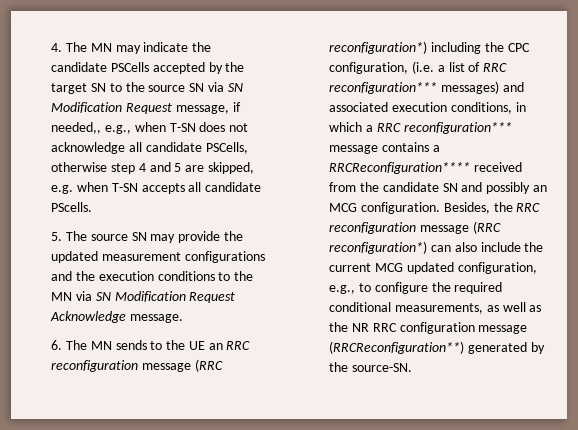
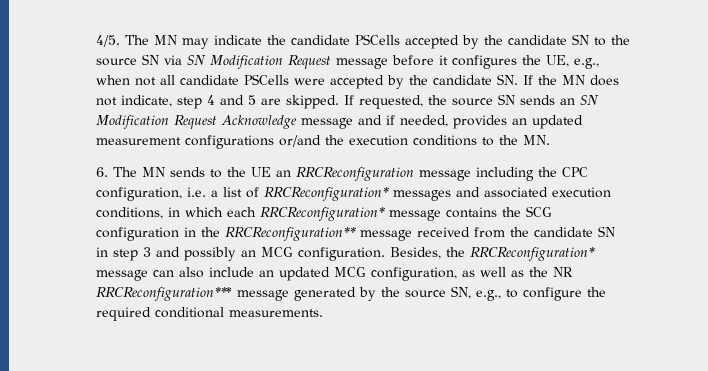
[51,43,63,52] 4. -> [96,35,121,47] 4/5.
[51,83,88,94] target -> [508,35,568,45] candidate
[175,102,241,114] [51,122,249,134] [51,142,248,154] [51,162,108,172] message, if needed,, e.g., when T-SN does not acknowledge all candidate PSCells, otherwise -> [336,55,600,69] [96,74,620,89] [96,95,173,107] message before it configures the UE, e.g., when not all candidate PSCells were accepted by the candidate SN. If the MN does not indicate,
[207,162,254,174] [51,182,262,194] [51,202,93,212] [51,231,243,243] skipped, e.g. when T-SN accepts all candidate PScells. // 5. The source SN may provide the -> [286,94,600,109] [96,115,528,129] skipped. If requested, the source SN sends an SN Modification Request Acknowledge message and if needed, provides an
[51,271,73,281] and -> [279,135,322,147] or/and
[51,291,236,303] [50,311,183,323] MN via SN Modification Request Acknowledge message. -> [523,135,551,145] MN.
[226,341,251,350] [51,359,223,372] [329,41,428,54] RRC reconfiguration message (RRC reconfiguration*) -> [296,167,472,181] RRCReconfiguration message
[411,61,434,74] (i.e. -> [187,187,207,197] i.e.
[483,63,508,72] [329,81,499,94] RRC reconfiguration*** messages) -> [264,187,452,201] RRCReconfiguration* messages
[365,122,512,134] [329,142,440,154] [329,162,471,174] a RRC reconfiguration*** message contains a RRCReconfiguration**** -> [227,206,553,221] [96,227,413,241] each RRCReconfiguration* message contains the SCG configuration in the RRCReconfiguration** message
(458, 187) none -> [96,247,152,261] in step 3
[516,203,541,212] [329,221,501,234] [329,241,544,254] [329,262,537,274] RRC reconfiguration message (RRC reconfiguration*) can also include the current MCG updated configuration, -> [470,247,597,261] [96,267,574,281] [96,286,472,301] RRCReconfiguration* message can also include an updated MCG configuration, as well as the NR RRCReconfiguration*** message generated by the source SN,
[394,302,542,314] [329,322,528,334] [329,341,545,354] [329,362,412,372] measurements, as well as the NR RRC configuration message (RRCReconfiguration**) generated by the source-SN. -> [229,309,324,317] measurements.

